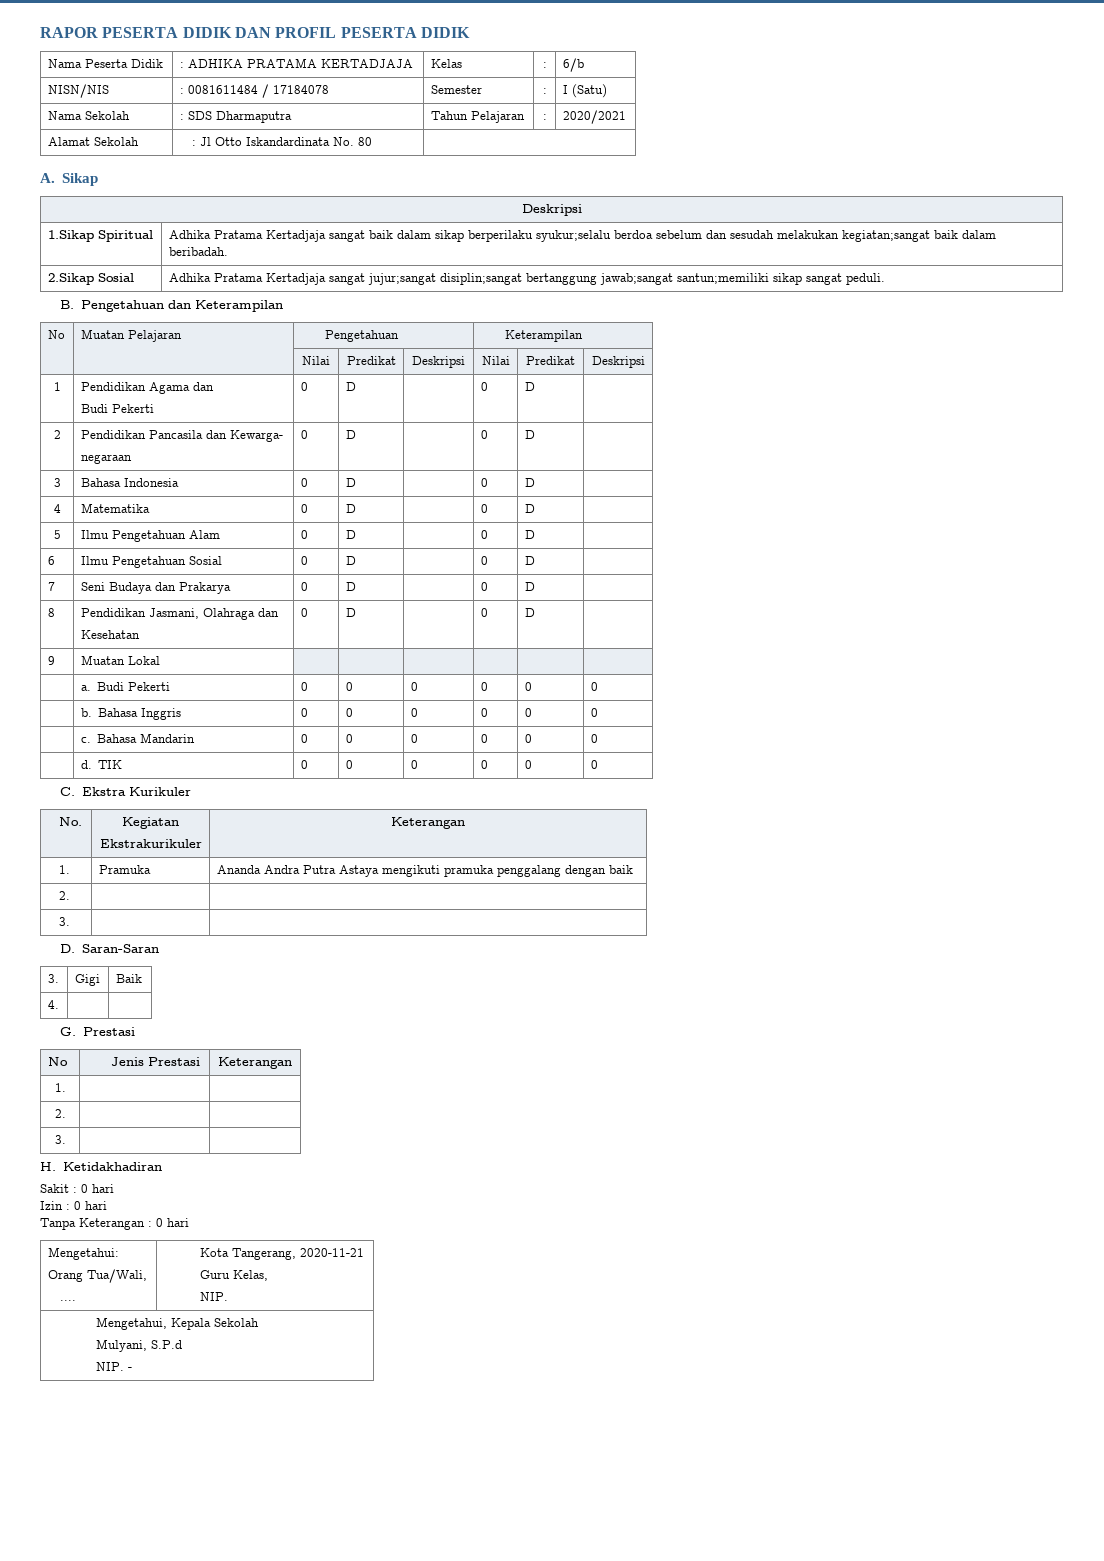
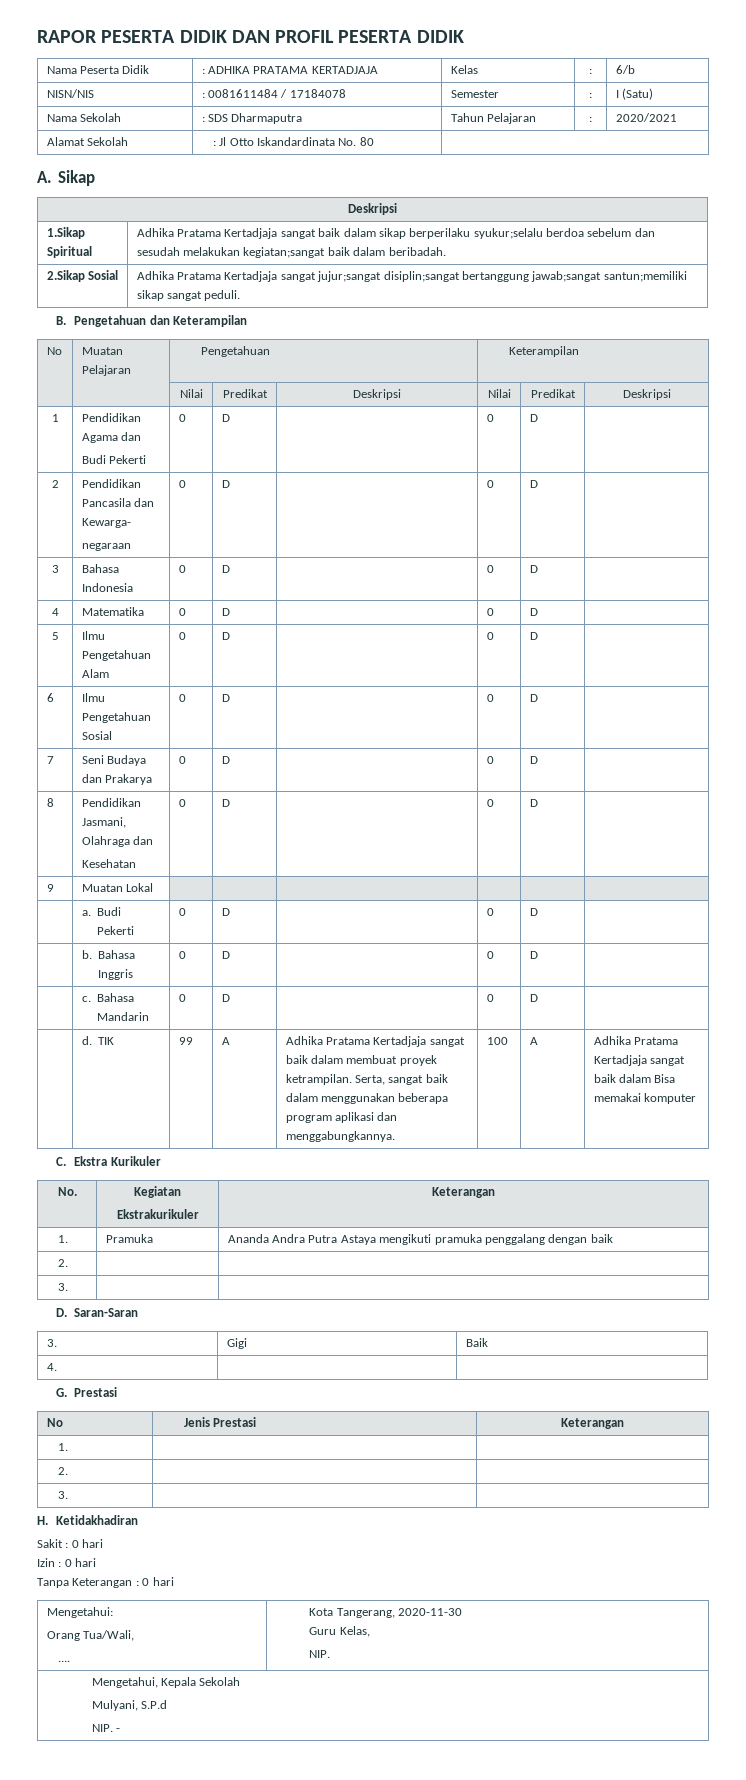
[345,682,353,691] [410,682,418,691] [480,682,488,691] [524,682,532,691] [590,682,598,691] 0 | 0 | 0 | 0 | 0 -> [221,908,230,916] [486,908,494,916] [529,908,538,916] D | | 0 | D |
[345,708,353,717] [410,708,418,717] [480,708,488,717] [524,708,532,717] [590,708,598,717] 0 | 0 | 0 | 0 | 0 -> [221,951,230,959] [486,951,494,959] [529,951,538,959] D | | 0 | D |
[345,734,353,743] [410,734,418,743] [480,734,488,743] [524,734,532,743] [590,734,598,743] 0 | 0 | 0 | 0 | 0 -> [221,994,230,1002] [486,994,494,1002] [529,994,538,1002] D | | 0 | D |
[300,760,308,769] [345,760,353,769] [410,760,418,769] [480,760,488,769] [524,760,532,769] [590,760,598,769] 0 | 0 | 0 | 0 | 0 | 0 -> [178,1037,193,1045] [221,1037,230,1045] [285,1036,465,1047] [285,1055,437,1066] [285,1074,448,1085] [285,1093,449,1104] [285,1112,398,1123] [285,1131,395,1142] [486,1037,508,1045] [529,1037,538,1045] [593,1036,678,1045] [593,1055,685,1066] [593,1074,676,1083] [593,1093,696,1104] 99 | A | Adhika Pratama Kertadjaja sangat baik dalam membuat proyek ketrampilan. Serta, sangat baik dalam menggunakan beberapa program aplikasi dan menggabungkannya. | 100 | A | Adhika Pratama Kertadjaja sangat baik dalam Bisa memakai komputer
[299,1248,364,1257] 2020-11-21 -> [398,1608,463,1616] 2020-11-30

